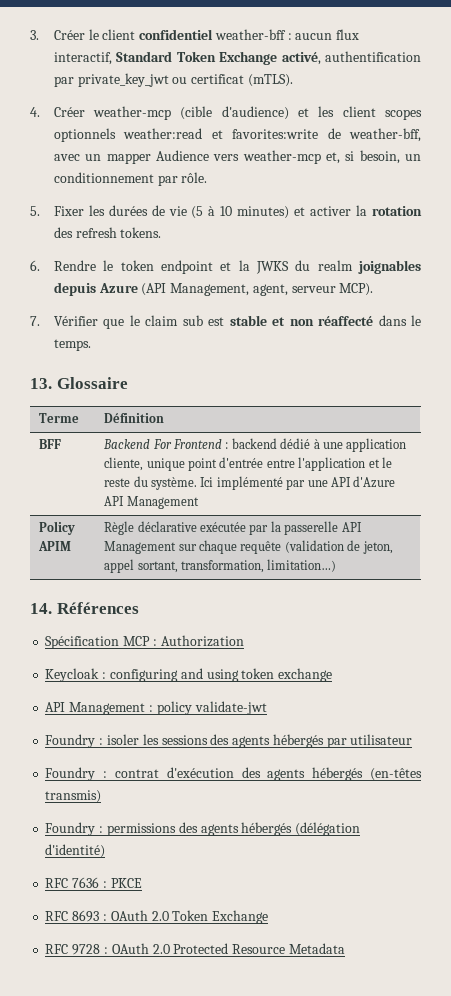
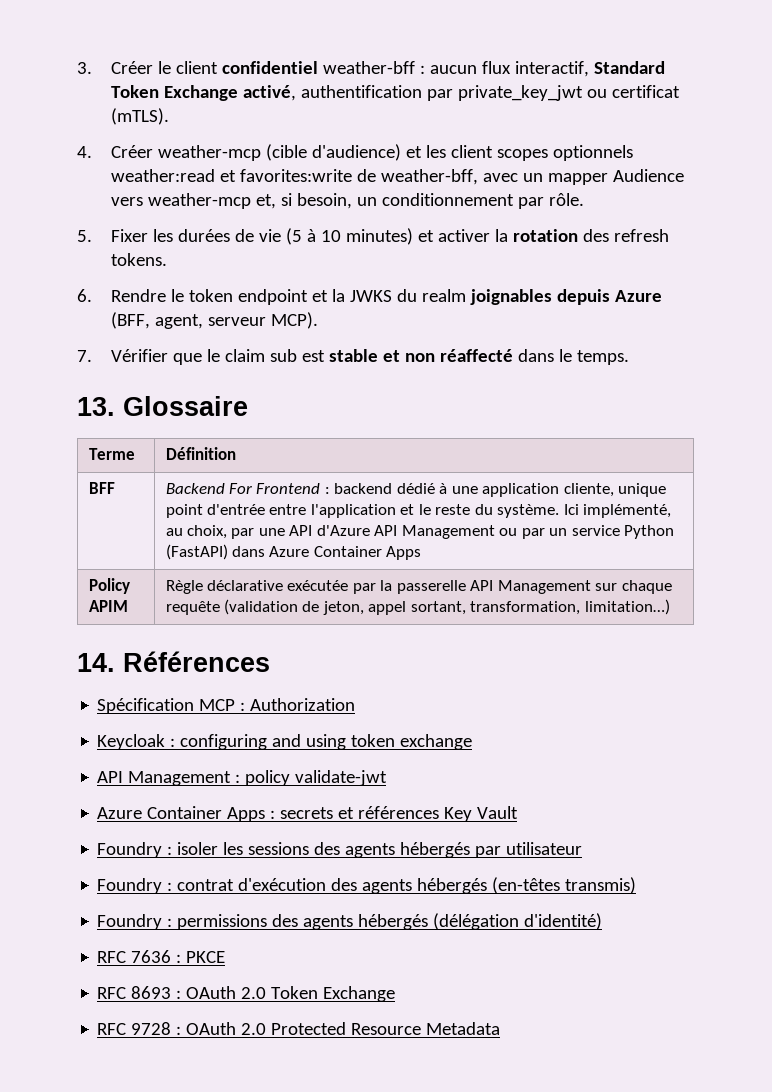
[141,283,250,296] (API Management, -> [110,312,150,329] (BFF,
[216,476,283,490] implémenté -> [583,504,672,518] [165,525,227,539] implémenté, au choix,
(199, 502) none -> [499,525,674,539] [165,544,422,560] ou par un service Python (FastAPI) dans Azure Container Apps
(267, 708) none -> [97,806,519,822] // Azure Container Apps : secrets et références Key Vault

